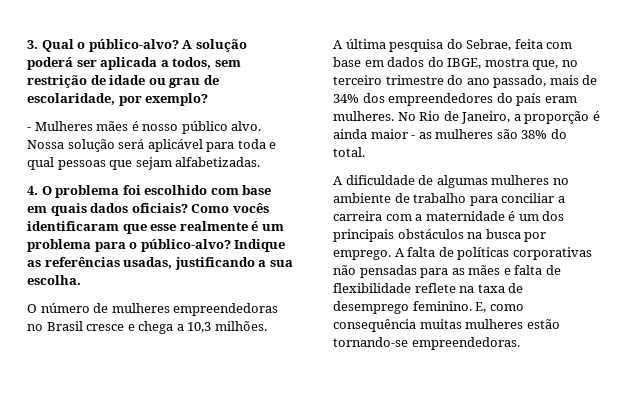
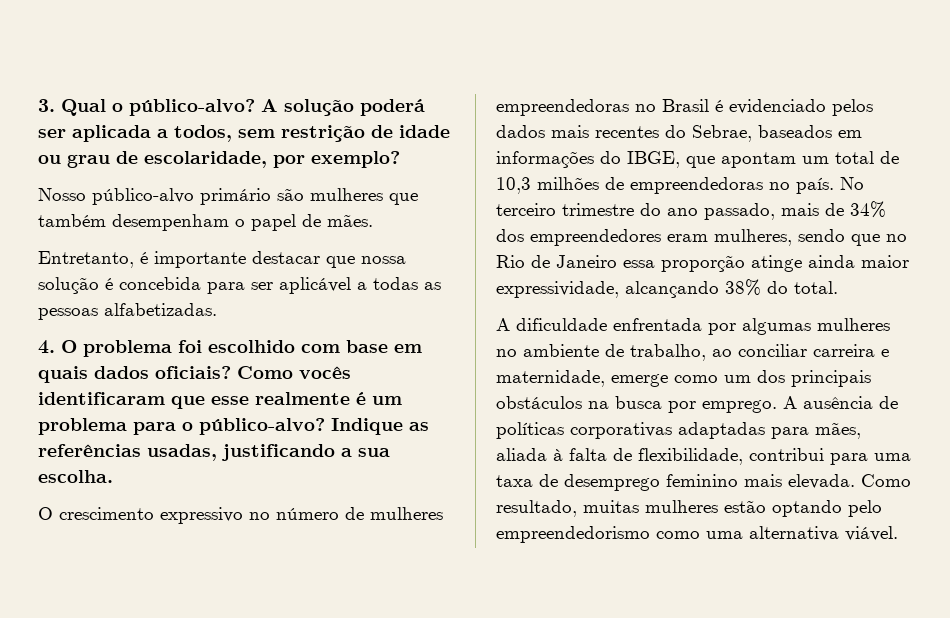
[27,121,262,134] [27,139,277,152] [27,157,172,170] - Mulheres mães é nosso público alvo. Nossa solução será aplicável para toda e qual pessoas que sejam -> [38,188,418,205] [38,214,373,231] [38,251,406,268] [38,277,441,294] [38,308,98,320] Nosso público-alvo primário são mulheres que também desempenham o papel de mães. // Entretanto, é importante destacar que nossa solução é concebida para ser aplicável a todas as pessoas
(37, 308) none -> [59,507,270,524] crescimento expressivo no
[86,321,267,334] [333,39,573,52] [333,57,578,70] cresce e chega a 10,3 milhões. // A última pesquisa do Sebrae, feita com base em dados do IBGE, mostra que, no -> [715,99,873,116] [496,125,862,142] [496,151,899,168] [496,177,864,194] é evidenciado pelos dados mais recentes do Sebrae, baseados em informações do IBGE, que apontam um total de 10,3 milhões de empreendedoras no país. No
[496,93,577,106] [333,111,600,124] [333,129,518,139] do país eram mulheres. No Rio de Janeiro, a proporção é ainda maior - as mulheres são -> [667,229,907,246] [496,255,909,272] [496,281,719,298] eram mulheres, sendo que no Rio de Janeiro essa proporção atinge ainda maior expressividade, alcançando
[418,175,434,185] de -> [613,318,736,335] enfrentada por
[413,193,565,206] [333,211,516,221] trabalho para conciliar a carreira com a maternidade é -> [630,344,889,361] [496,370,718,387] trabalho, ao conciliar carreira e maternidade, emerge como
[407,247,436,257] falta -> [803,396,873,409] ausência
[333,265,561,278] [333,283,524,293] [333,301,524,314] [333,319,560,332] [333,337,520,350] não pensadas para as mães e falta de flexibilidade reflete na taxa de desemprego feminino. E, como consequência muitas mulheres estão tornando-se empreendedoras. -> [678,422,861,439] [496,448,911,465] [496,474,911,491] [496,500,882,517] [496,526,898,543] adaptadas para mães, aliada à falta de flexibilidade, contribui para uma taxa de desemprego feminino mais elevada. Como resultado, muitas mulheres estão optando pelo empreendedorismo como uma alternativa viável.

